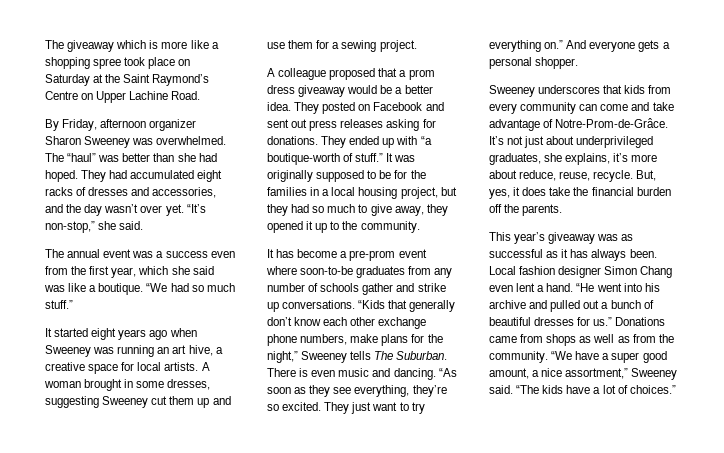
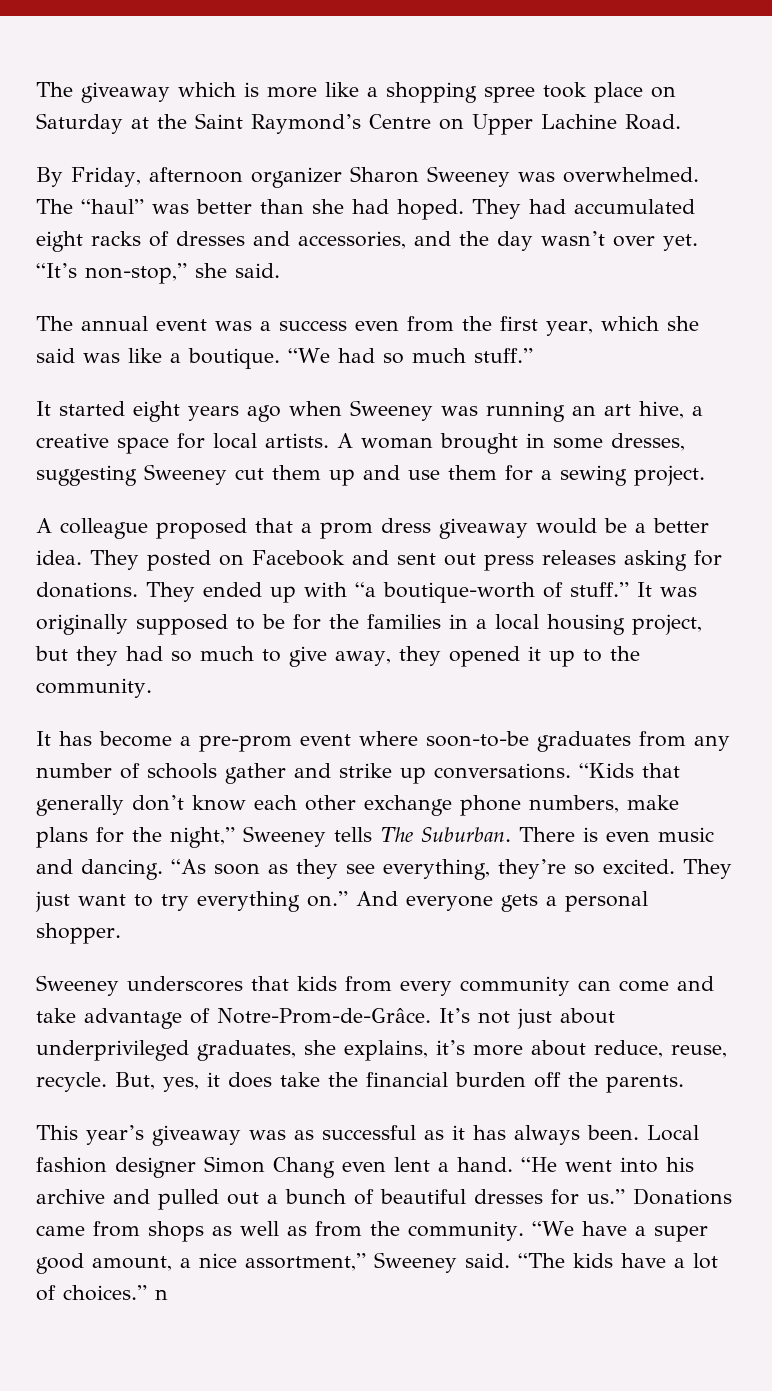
(676, 389) none -> [155,1289,168,1300] n

